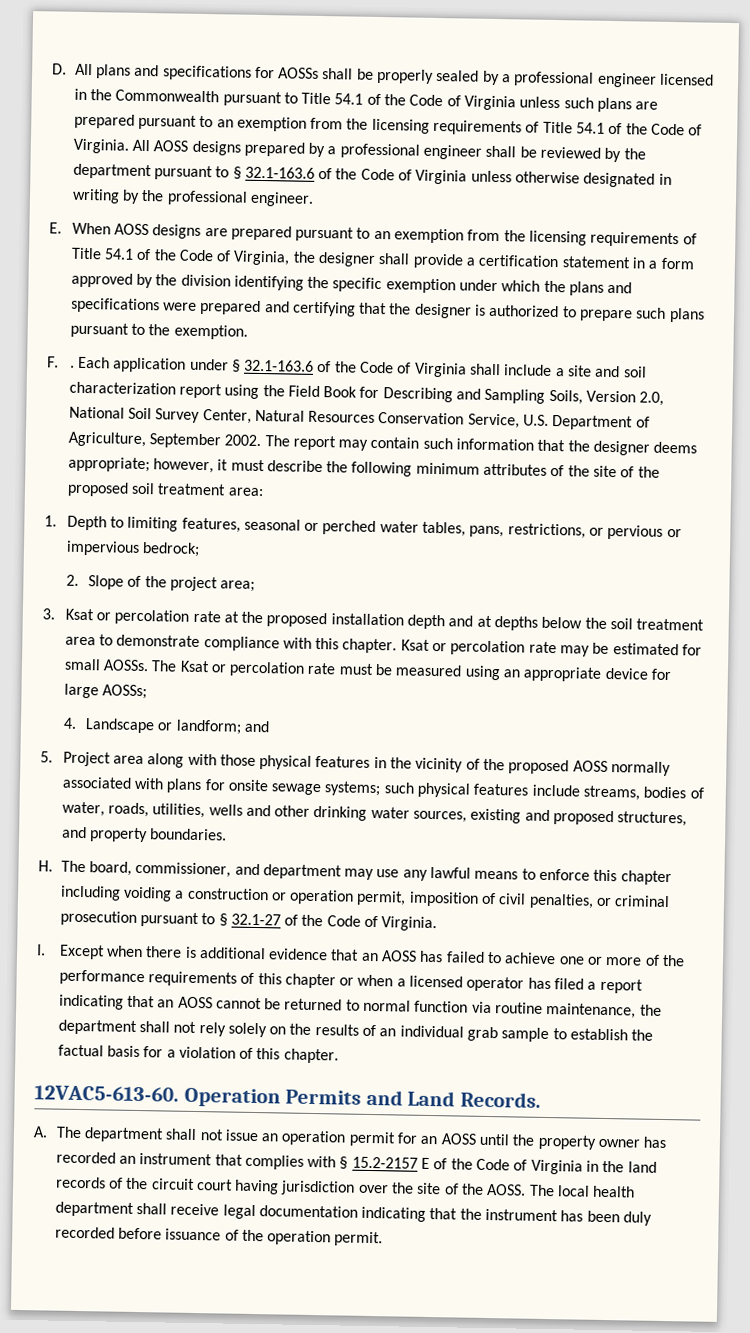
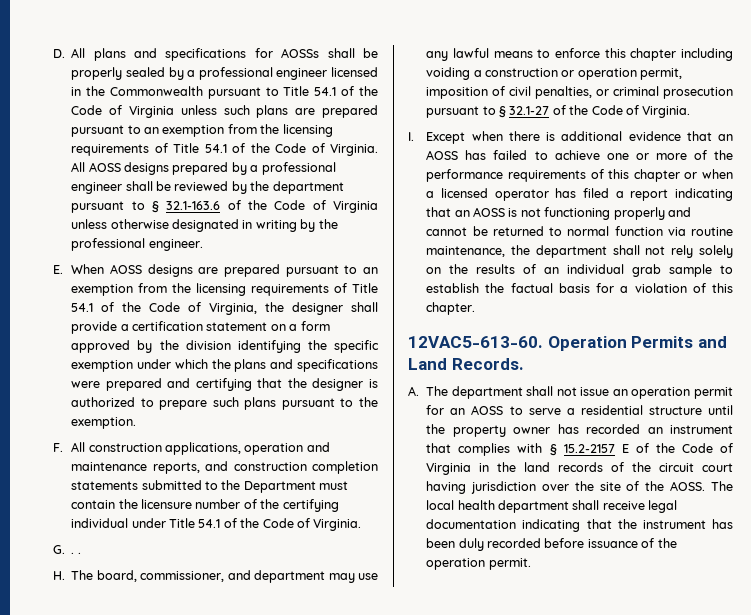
[632,257,647,269] in -> [270,324,286,331] on
[69,356,647,378] [68,381,665,406] [68,406,650,431] [67,431,698,456] [67,456,660,478] [66,481,264,497] [44,515,682,540] [65,540,200,557] [65,574,256,592] [42,608,705,631] [64,634,703,657] [63,658,672,682] [63,683,147,700] [62,717,271,735] [40,751,672,777] [61,776,704,801] [61,801,688,827] [61,826,228,843] . Each application under § 32.1-163.6 of the Code of Virginia shall include a site and soil characterization report using the Field Book for Describing and Sampling Soils, Version 2.0, National Soil Survey Center, Natural Resources Conservation Service, U.S. Department of Agriculture, September 2002. The report may contain such information that the designer deems appropriate; however, it must describe the following minimum attributes of the site of the proposed soil treatment area: // 1. Depth to limiting features, seasonal or perched water tables, pans, restrictions, or pervious or impervious bedrock; // 2. Slope of the project area; // 3. Ksat or percolation rate at the proposed installation depth and at depths below the soil treatment area to demonstrate compliance with this chapter. Ksat or percolation rate may be estimated for small AOSSs. The Ksat or percolation rate must be measured using an appropriate device for large AOSSs; // 4. Landscape or landform; and // 5. Project area along with those physical features in the vicinity of the proposed AOSS normally associated with plans for onsite sewage systems; such physical features include streams, bodies of water, roads, utilities, wells and other drinking water sources, existing and proposed structures, and property boundaries. -> [71,442,330,455] [71,461,378,474] [71,480,349,493] [71,499,339,512] [71,518,362,531] [53,545,81,554] All construction applications, operation and maintenance reports, and construction completion statements submitted to the Department must contain the licensure number of the certifying individual under Title 54.1 of the Code of Virginia. // G. . .
(213, 1002) none -> [508,207,691,220] is not functioning properly and
(477, 1139) none -> [509,405,702,415] to serve a residential structure

